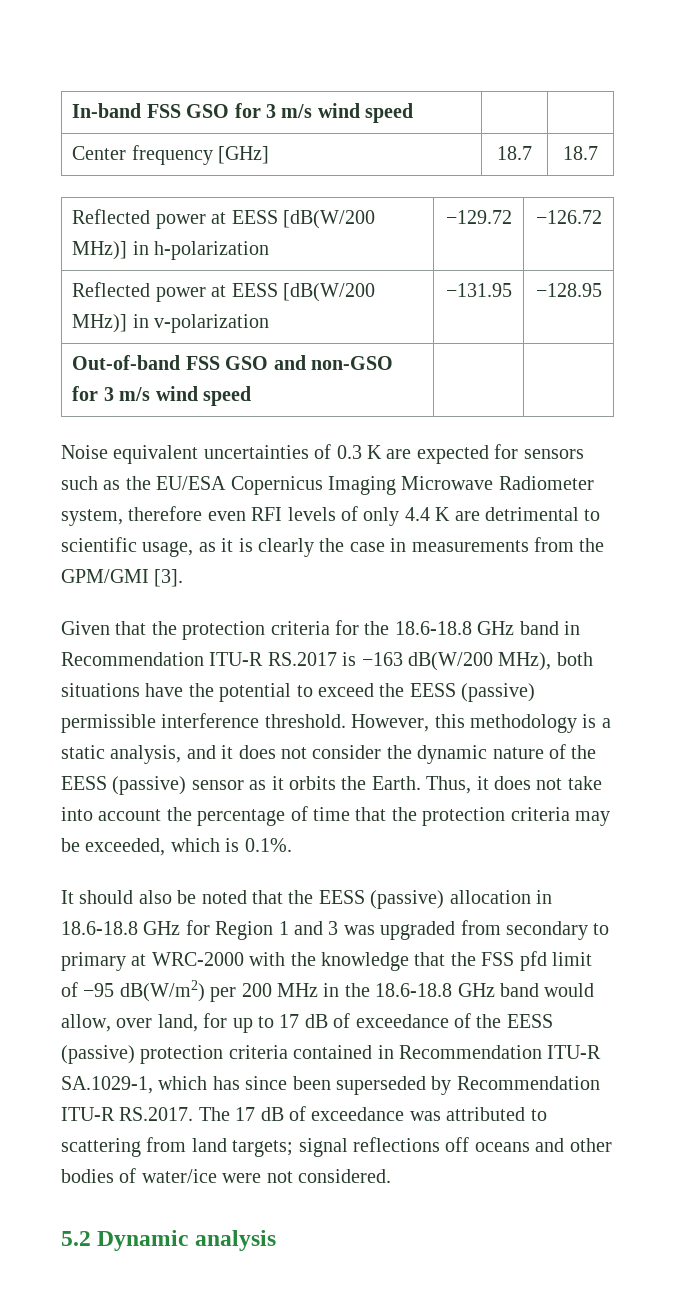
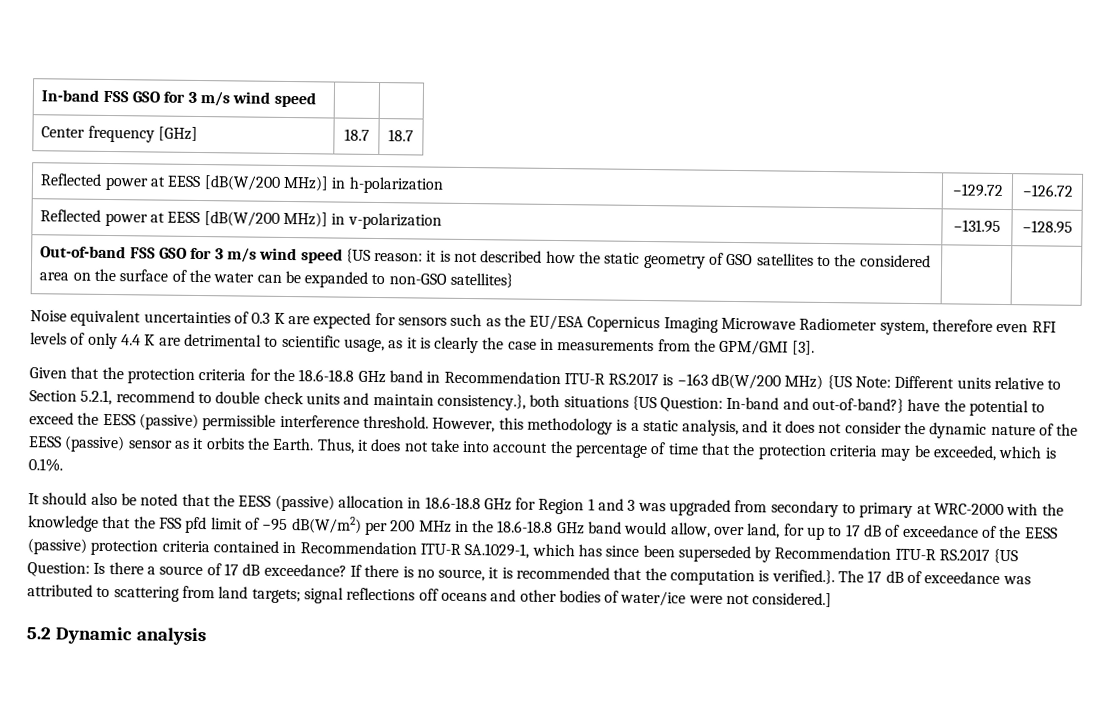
[273,355,394,370] [72,386,252,406] and non-GSO for 3 m/s wind speed -> [190,247,931,269] [39,268,514,288] for 3 m/s wind speed {US reason: it is not described how the static geometry of GSO satellites to the considered area on the surface of the water can be expanded to non-GSO satellites}
[498,652,593,671] [61,683,140,697] MHz), both situations -> [784,374,1062,390] [29,389,905,413] MHz) {US Note: Different units relative to Section 5.2.1, recommend to double check units and maintain consistency.}, both situations {US Question: In-band and out-of-band?}
[119,1107,194,1121] RS.2017. -> [939,548,1019,564] [27,562,835,586] RS.2017 {US Question: Is there a source of 17 dB exceedance? If there is no source, it is recommended that the computation is verified.}.
[298,1169,391,1183] considered. -> [752,592,833,608] considered.]

